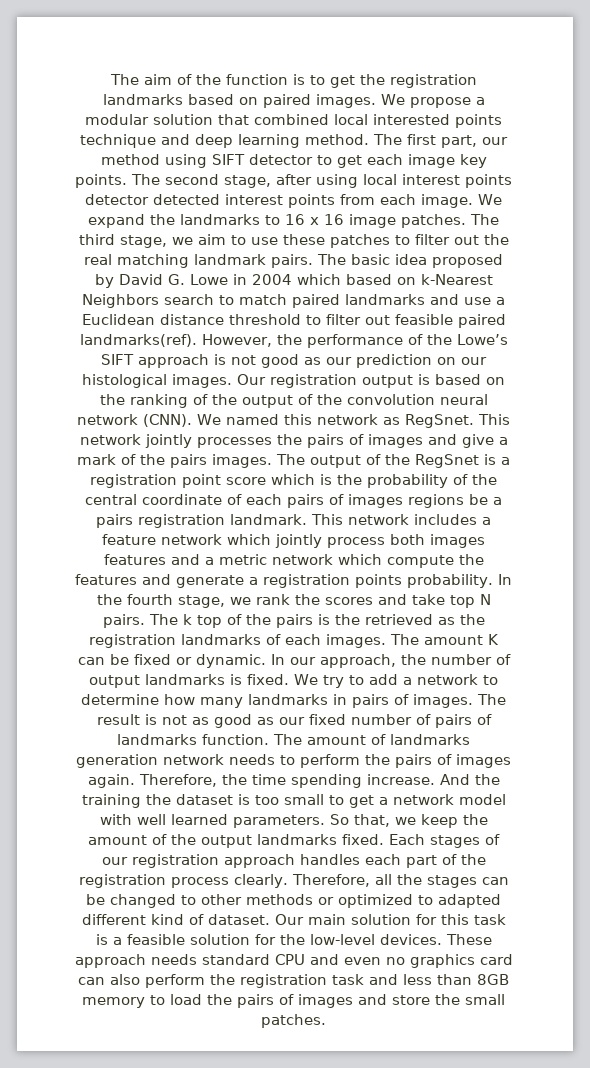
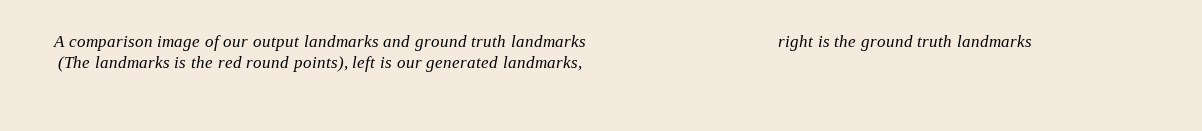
[109,74,477,88] [102,94,485,108] [85,114,502,128] [80,134,508,148] [100,154,487,168] [75,174,512,188] [85,194,503,208] [88,214,499,228] [78,234,509,248] [84,254,503,268] [94,274,493,288] [82,294,505,308] [81,314,506,328] [79,334,508,348] [101,354,487,368] [82,374,505,388] [99,394,488,408] [77,414,510,428] [79,434,508,448] [77,454,510,468] [90,474,497,488] [85,494,502,508] [96,514,491,528] [102,534,485,548] [103,554,484,568] [75,574,512,588] [96,594,491,608] [102,614,485,628] [89,634,499,648] [77,654,511,668] [89,674,498,688] [81,694,506,708] [96,714,492,728] [117,734,470,745] [76,754,511,768] [87,774,500,788] [81,794,506,808] [99,814,488,828] [88,834,500,848] [101,854,486,868] [78,874,509,888] [86,894,501,908] [81,914,506,925] [95,934,492,945] [74,954,513,968] [78,974,509,988] [82,994,505,1008] [261,1014,326,1028] The aim of the function is to get the registration landmarks based on paired images. We propose a modular solution that combined local interested points technique and deep learning method. The first part, our method using SIFT detector to get each image key points. The second stage, after using local interest points detector detected interest points from each image. We expand the landmarks to 16 x 16 image patches. The third stage, we aim to use these patches to filter out the real matching landmark pairs. The basic idea proposed by David G. Lowe in 2004 which based on k-Nearest Neighbors search to match paired landmarks and use a Euclidean distance threshold to filter out feasible paired landmarks(ref). However, the performance of the Lowe’s SIFT approach is not good as our prediction on our histological images. Our registration output is based on the ranking of the output of the convolution neural network (CNN). We named this network as RegSnet. This network jointly processes the pairs of images and give a mark of the pairs images. The output of the RegSnet is a registration point score which is the probability of the central coordinate of each pairs of images regions be a pairs registration landmark. This network includes a feature network which jointly process both images features and a metric network which compute the features and generate a registration points probability. In the fourth stage, we rank the scores and take top N pairs. The k top of the pairs is the retrieved as the registration landmarks of each images. The amount K can be fixed or dynamic. In our approach, the number of output landmarks is fixed. We try to add a network to determine how many landmarks in pairs of images. The result is not as good as our fixed number of pairs of landmarks function. The amount of landmarks generation network needs to perform the pairs of images again. Therefore, the time spending increase. And the training the dataset is too small to get a network model with well learned parameters. So that, we keep the amount of the output landmarks fixed. Each stages of our registration approach handles each part of the registration process clearly. Therefore, all the stages can be changed to other methods or optimized to adapted different kind of dataset. Our main solution for this task is a feasible solution for the low-level devices. These approach needs standard CPU and even no graphics card can also perform the registration task and less than 8GB memory to load the pairs of images and store the small patches. -> [53,35,586,51] [58,56,582,72] [778,35,1032,51] A comparison image of our output landmarks and ground truth landmarks (The landmarks is the red round points), left is our generated landmarks, right is the ground truth landmarks

